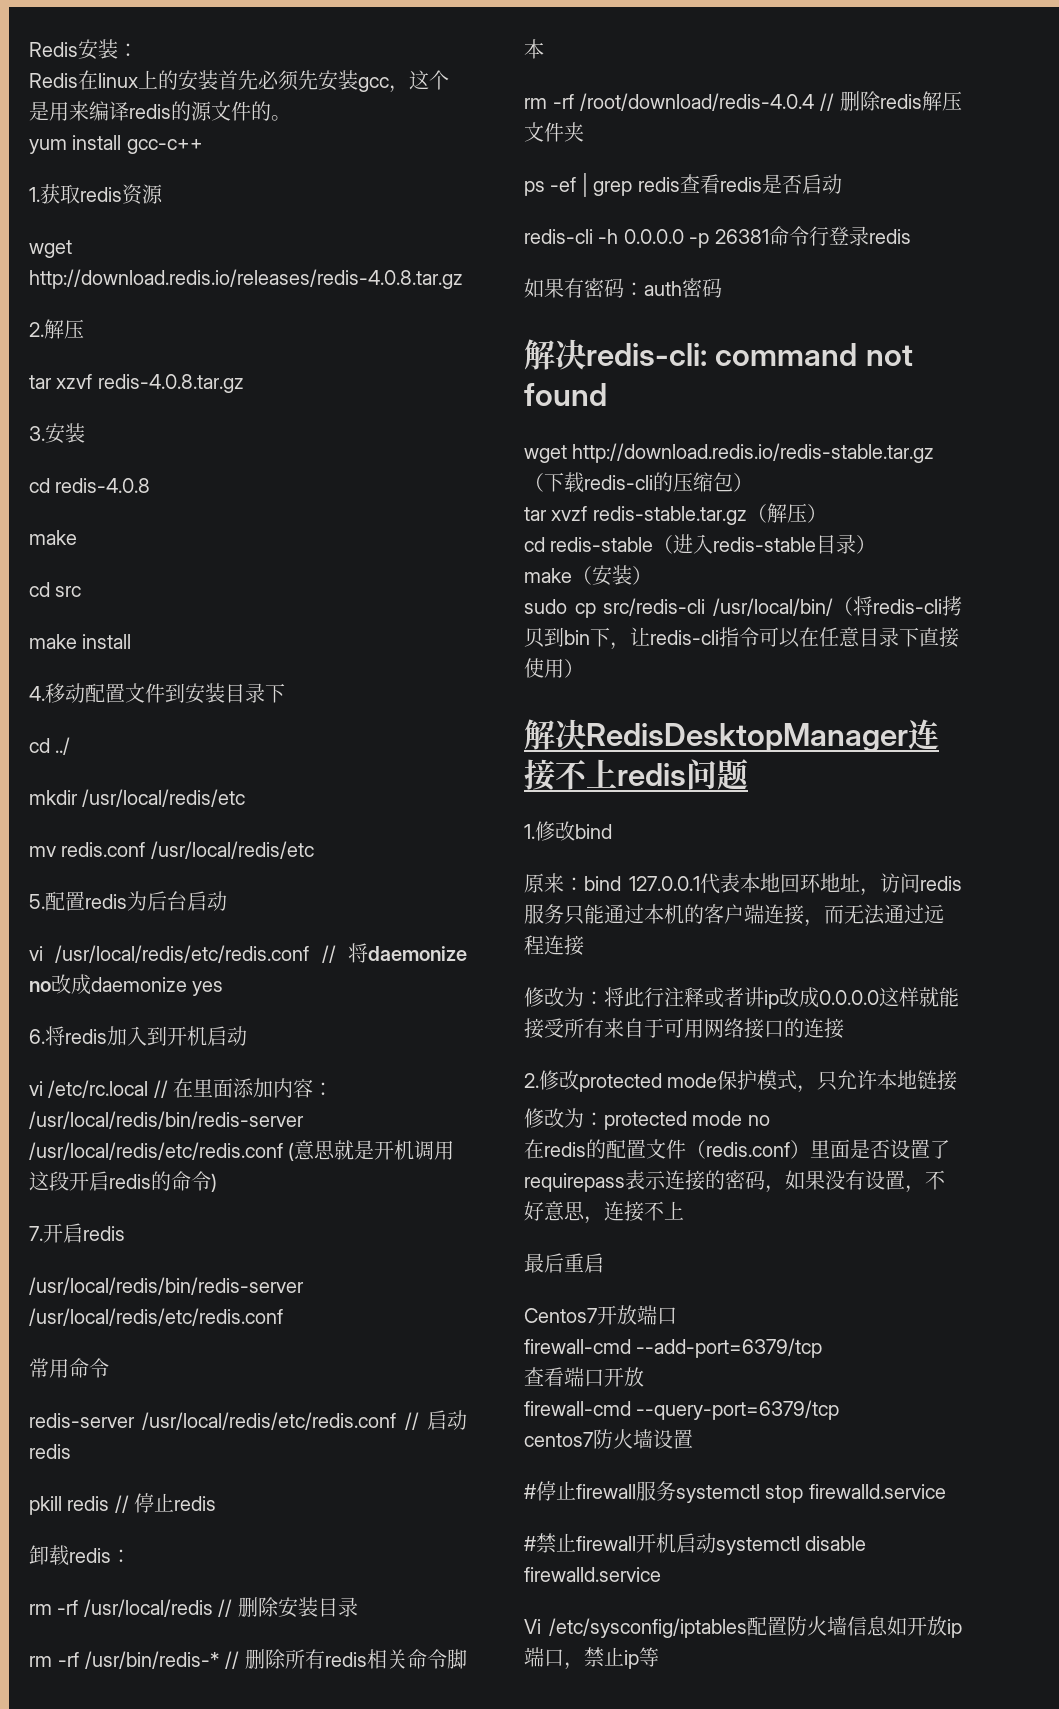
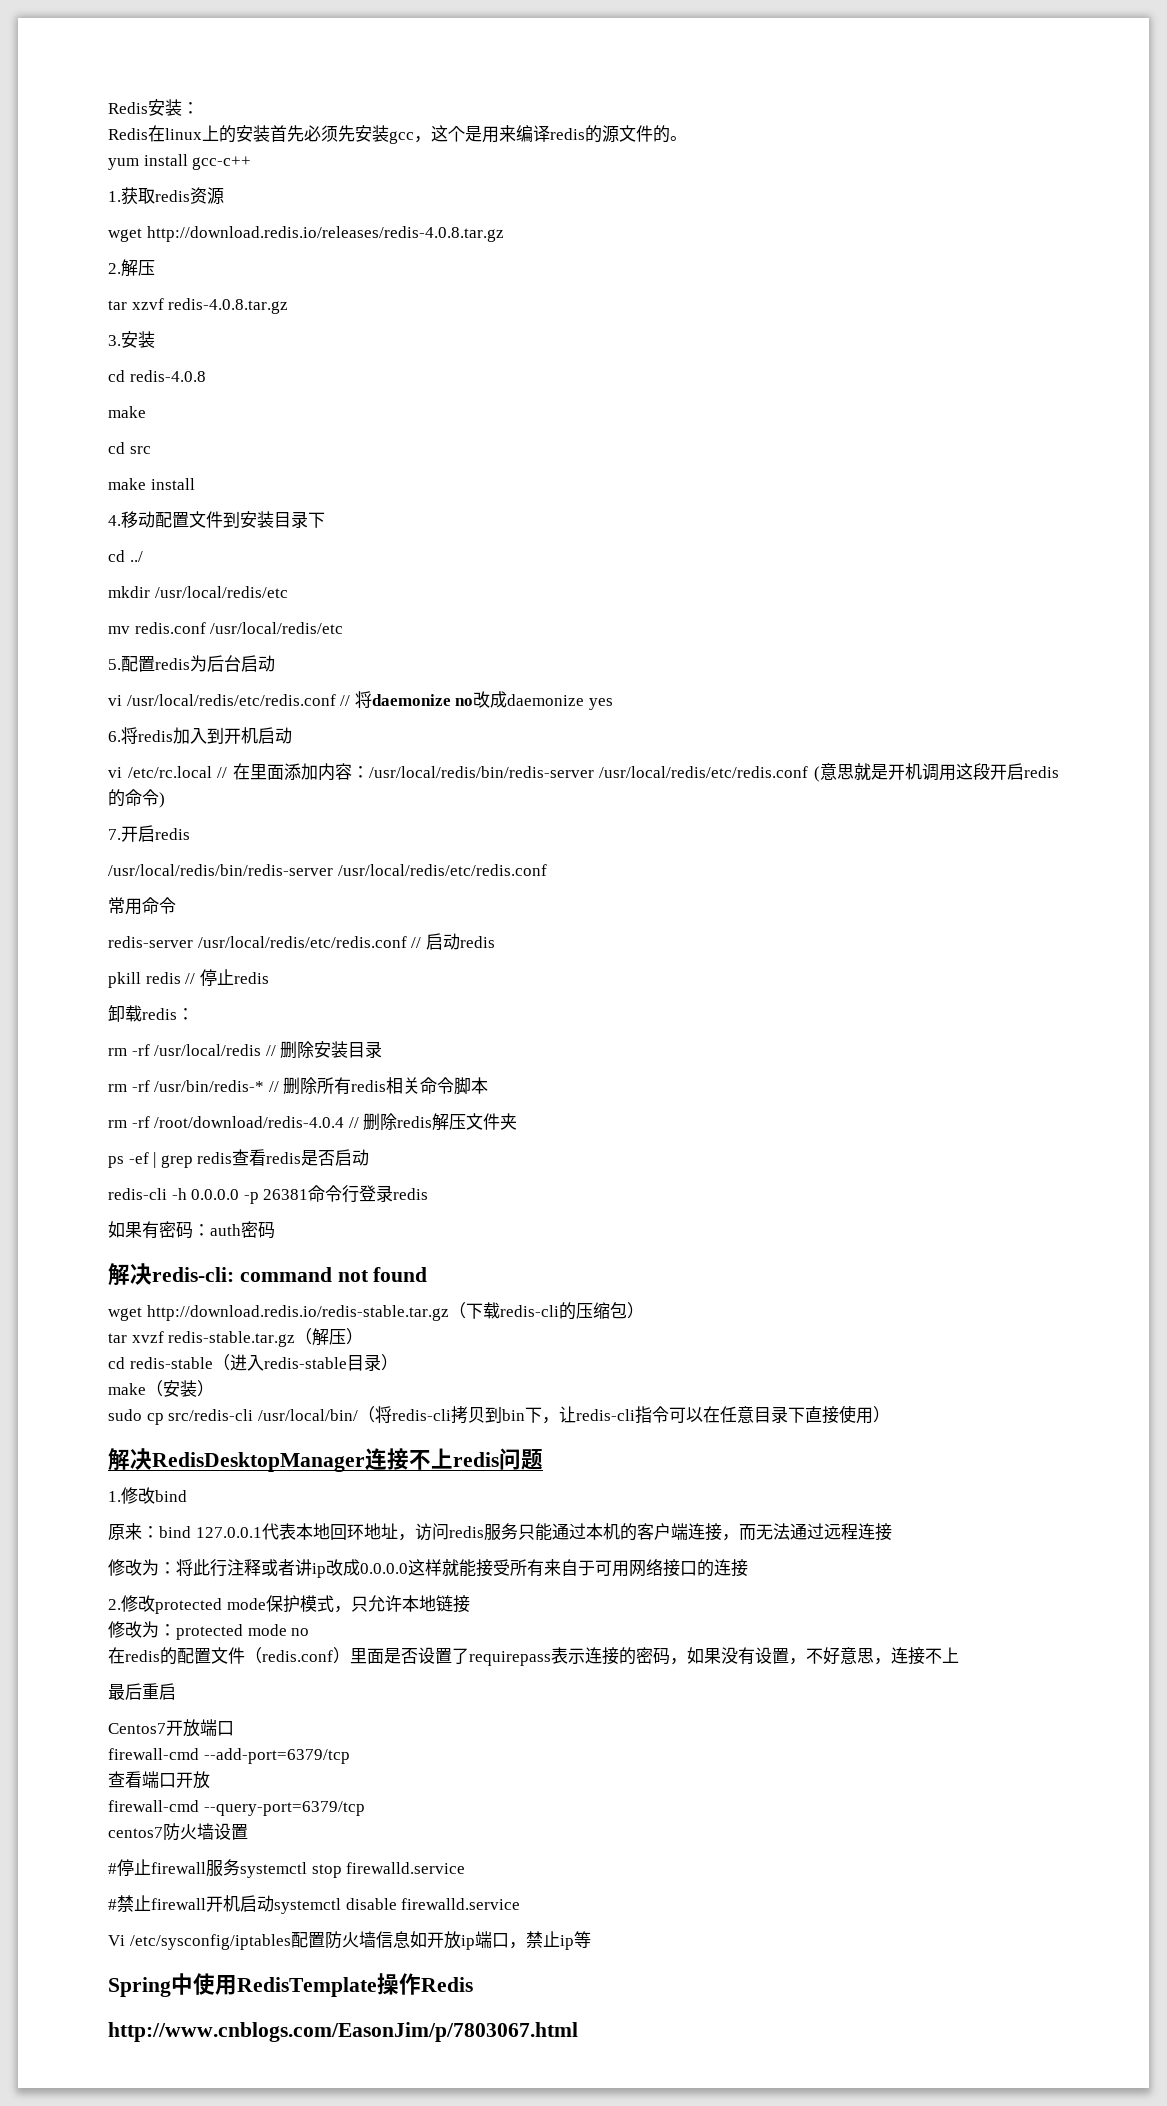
(659, 1657) none -> [108,1973,473,1997] [108,2022,578,2042] // Spring中使用RedisTemplate操作Redis // http://www.cnblogs.com/EasonJim/p/7803067.html

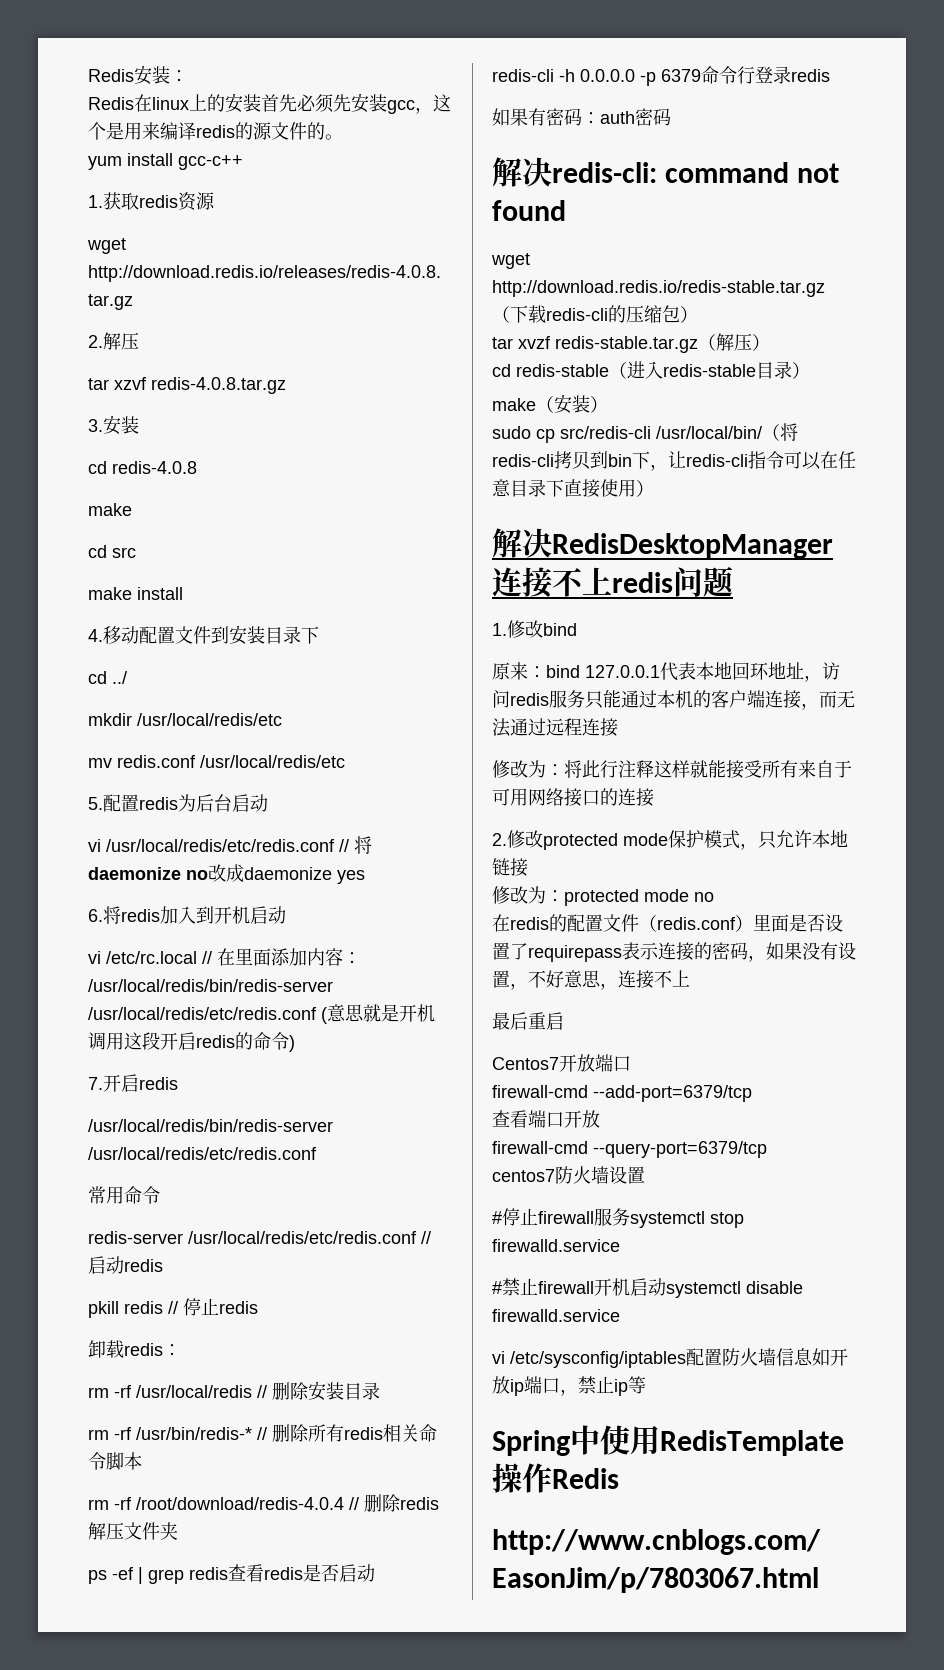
[263,1189,309,1200] 26381 -> [661,69,701,82] 6379
[261,1559,408,1578] 或者讲ip改成0.0.0.0 -> (654, 769) none
[108,1935,125,1946] Vi -> [492,1351,505,1364] vi

